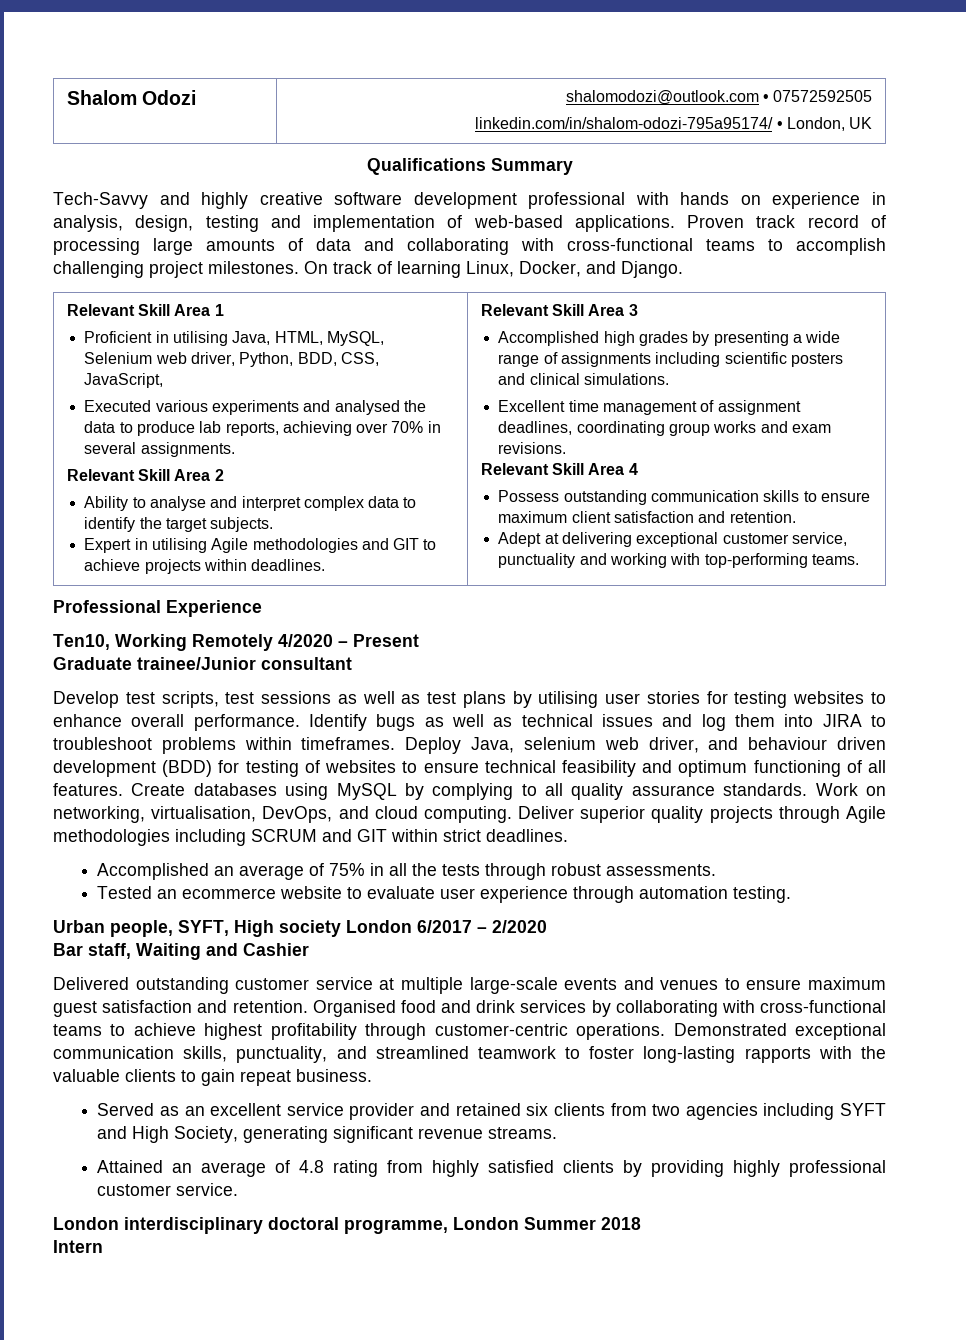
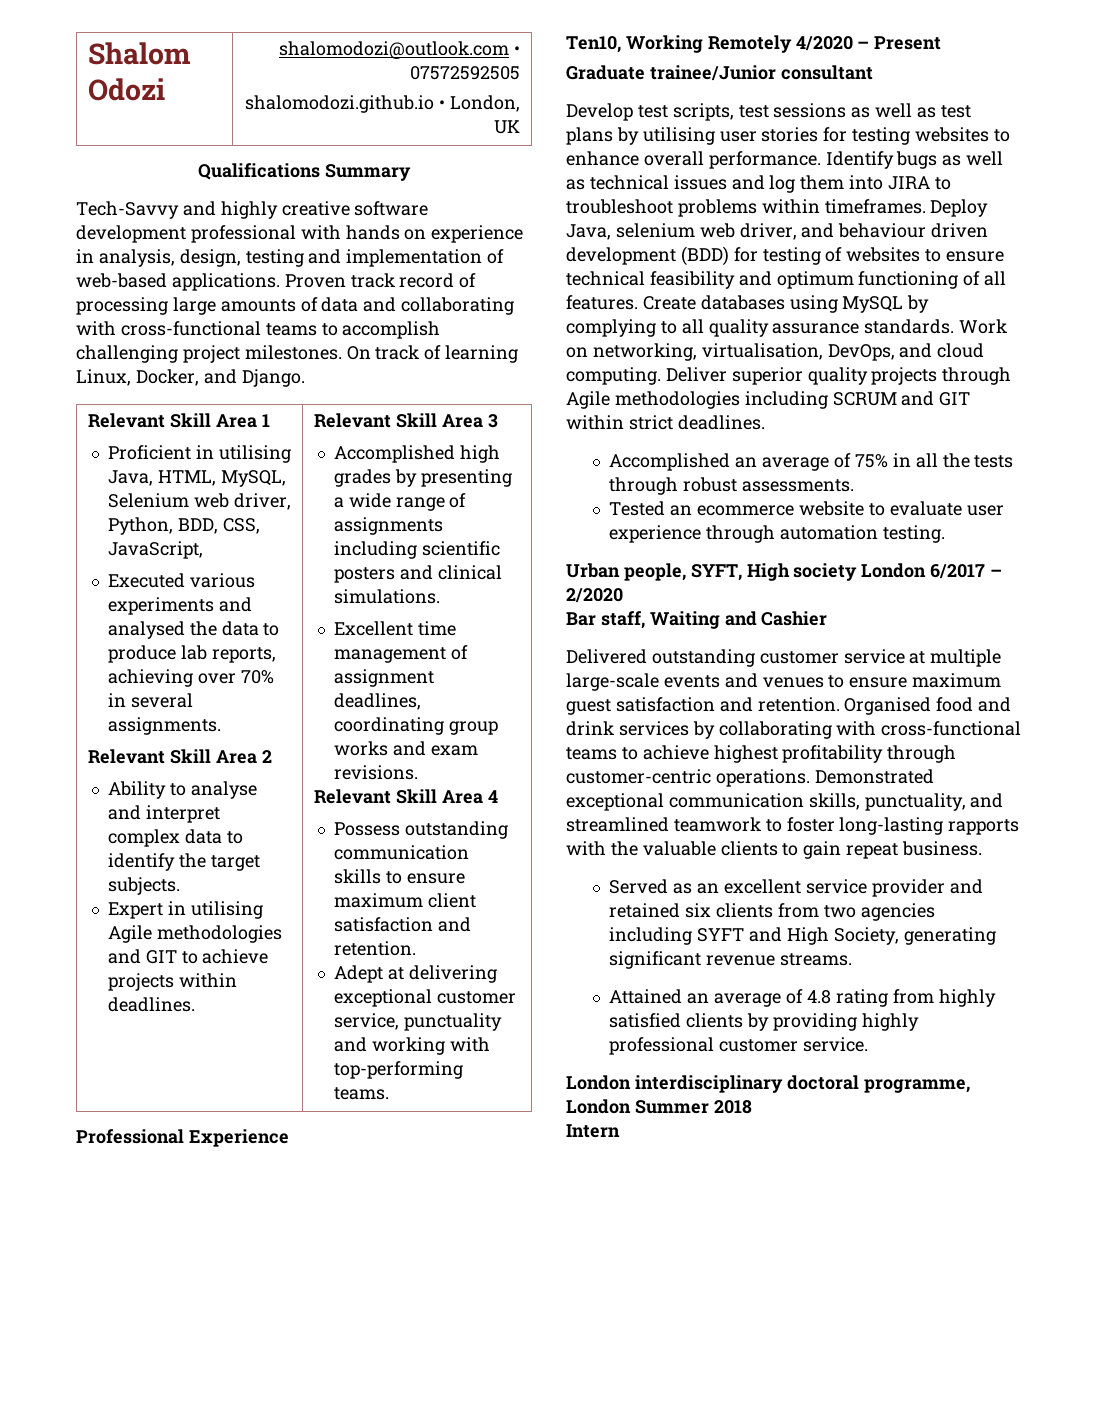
[475,117,774,129] linkedin.com/in/shalom-odozi-795a95174/ -> [245,95,435,113] shalomodozi.github.io

